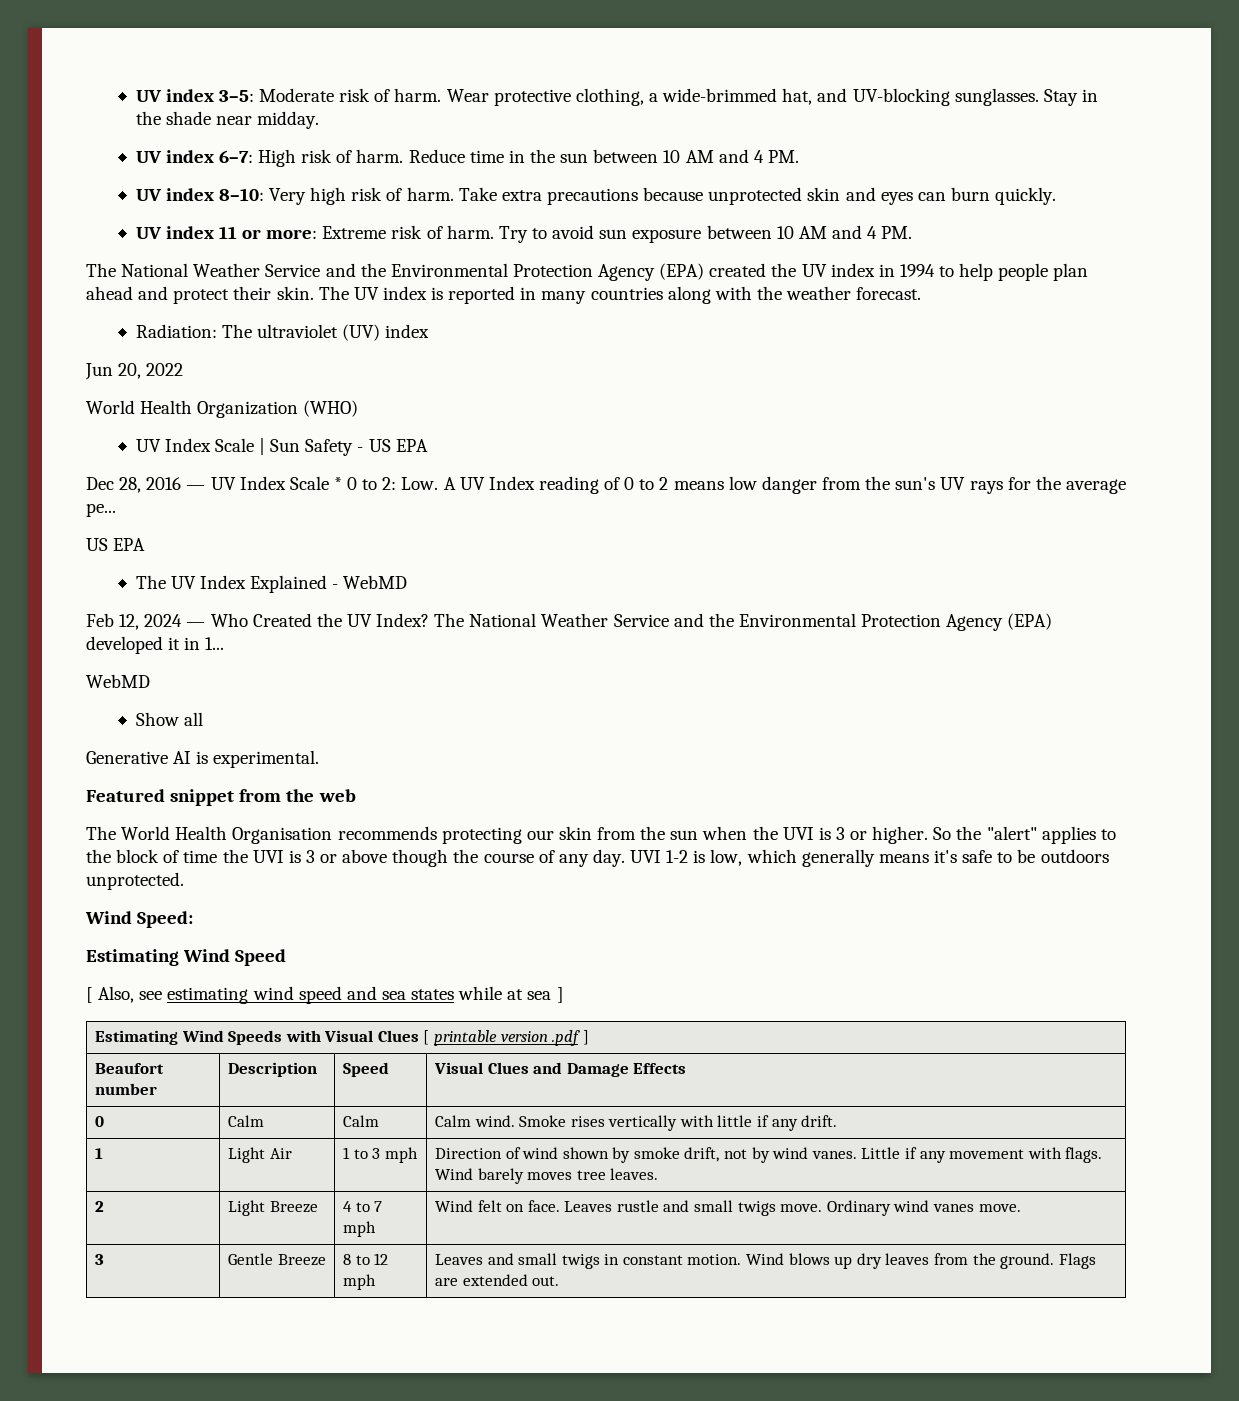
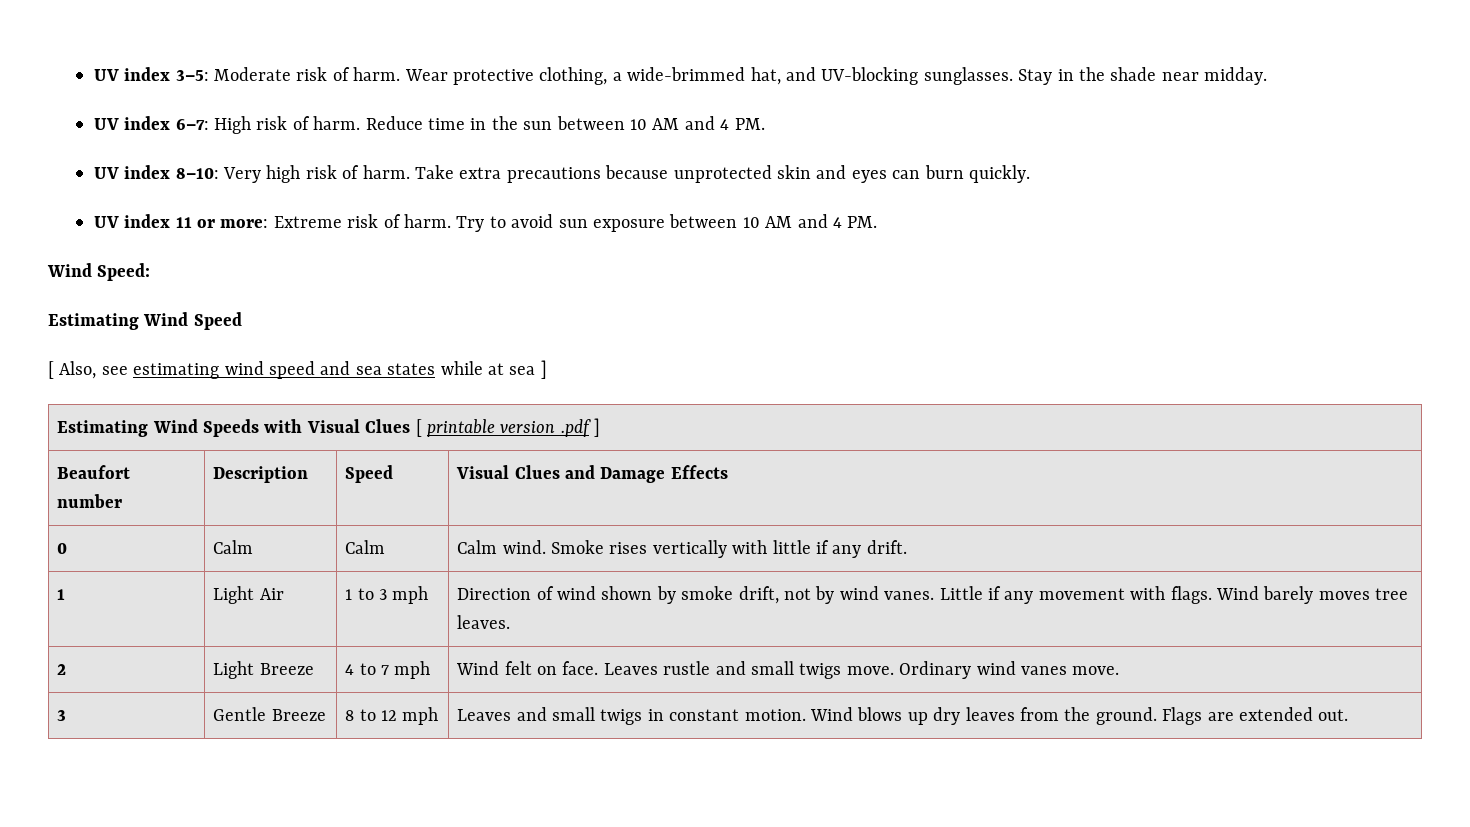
[86,263,1089,281] [86,286,922,304] [135,324,430,341] [85,363,184,380] [86,400,359,418] [135,438,428,456] [86,476,1126,494] [86,503,116,517] [86,538,146,551] [135,575,408,593] [86,613,1053,631] [86,636,225,654] [86,674,150,688] [135,712,203,726] [86,750,320,768] [86,789,356,806] [86,826,1116,844] [86,849,1109,867] [86,872,184,890] // The National Weather Service and the Environmental Protection Agency (EPA) created the UV index in 1994 to help people plan ahead and protect their skin. The UV index is reported in many countries along with the weather forecast. // Radiation: The ultraviolet (UV) index // Jun 20, 2022 // World Health Organization (WHO) // UV Index Scale | Sun Safety - US EPA // Dec 28, 2016 — UV Index Scale * 0 to 2: Low. A UV Index reading of 0 to 2 means low danger from the sun's UV rays for the average pe... // US EPA // The UV Index Explained - WebMD // Feb 12, 2024 — Who Created the UV Index? The National Weather Service and the Environmental Protection Agency (EPA) developed it in 1... // WebMD // Show all // Generative AI is experimental. // Featured snippet from the web // The World Health Organisation recommends protecting our skin from the sun when the UVI is 3 or higher. So the "alert" applies to the block of time the UVI is 3 or above though the course of any day. UVI 1-2 is low, which generally means it's safe to be outdoors unprotected. -> (878, 222) none

